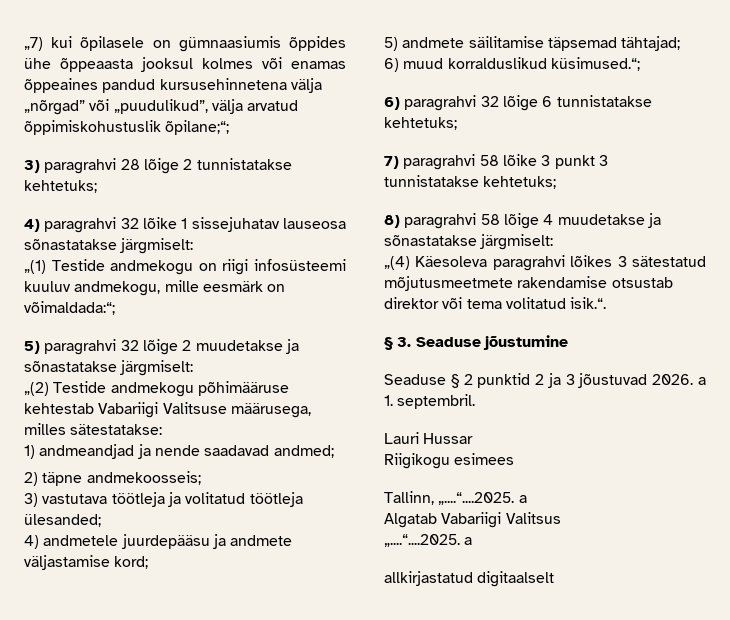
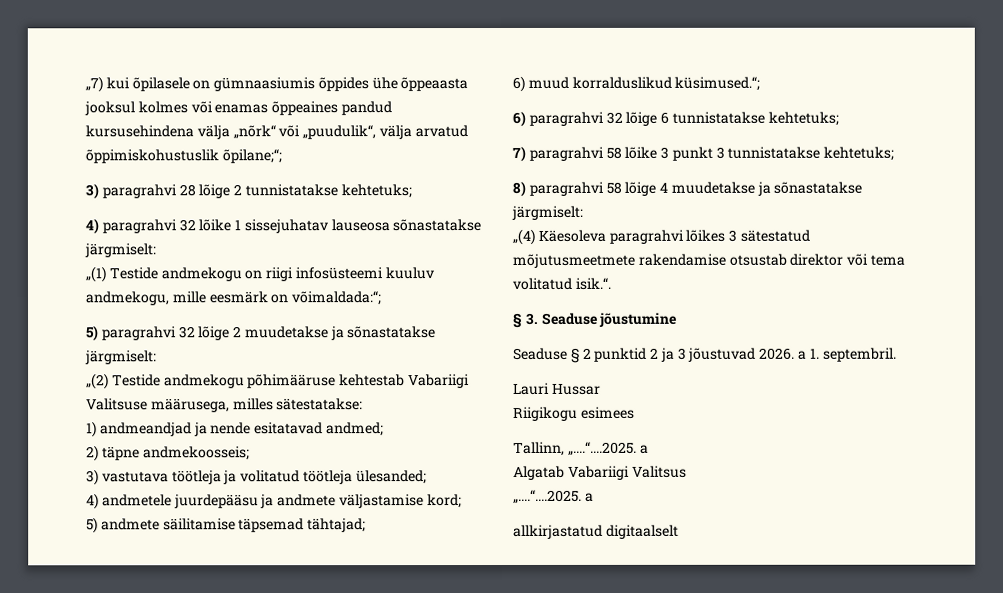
[159,78,322,93] [24,99,208,115] kursusehinnetena välja „nõrgad” või „puudulikud”, -> [85,125,377,140] kursusehindena välja „nõrk“ või „puudulik“,
[204,445,270,456] saadavad -> [254,422,324,435] esitatavad

